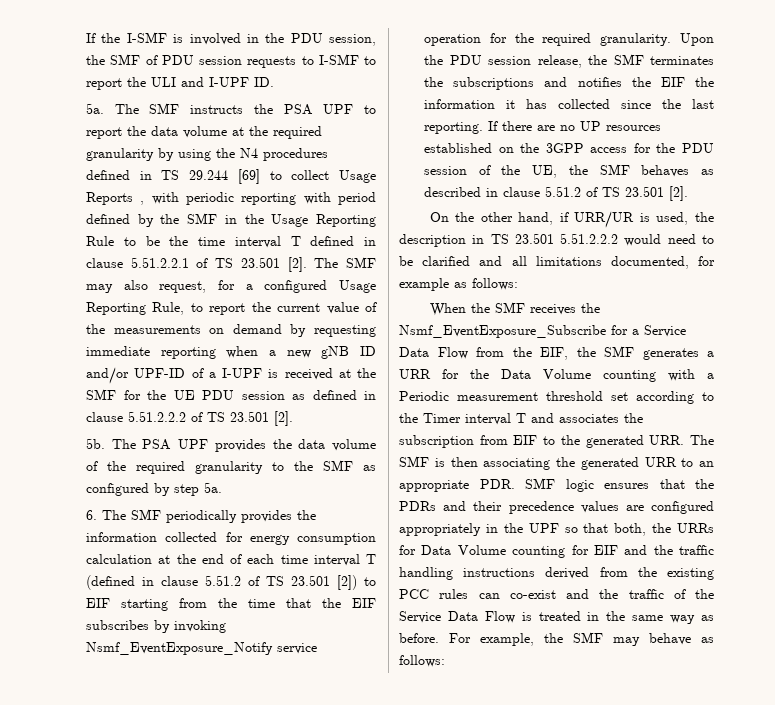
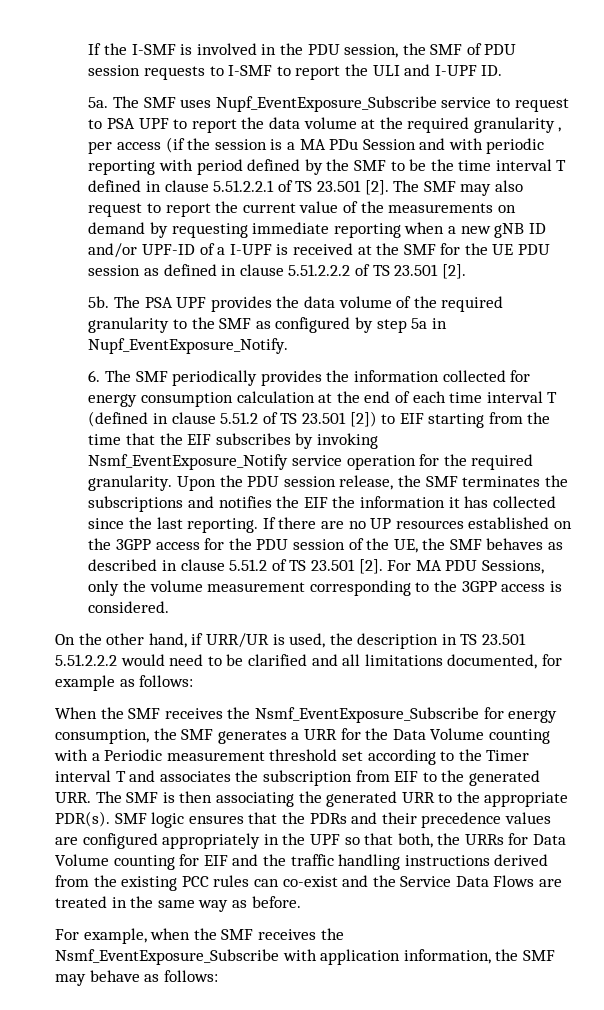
[190,104,273,114] instructs the -> [180,96,569,112] [88,119,103,129] uses Nupf_EventExposure_Subscribe service to request to
[158,148,329,161] [86,169,376,184] [86,192,145,205] by using the N4 procedures defined in TS 29.244 [69] to collect Usage Reports , -> [558,127,562,132] [88,137,446,154] , per access (if the session is a MA PDu Session and
[224,214,376,227] [86,236,115,246] in the Usage Reporting Rule -> (386, 165) none
[159,280,376,293] [86,302,185,315] request, for a configured Usage Reporting Rule, -> [88,203,143,217] request
[204,482,223,493] 5a. -> [411,318,447,329] [88,338,289,354] 5a in Nupf_EventExposure_Notify.
(689, 193) none -> [387,560,544,574] [88,580,562,596] [88,601,170,613] For MA PDU Sessions, only the volume measurement corresponding to the 3GPP access is considered.
[632,325,686,337] [399,347,568,360] a Service Data Flow from the EIF, -> [508,710,558,723] [55,729,149,744] energy consumption,
[699,461,714,467] [399,479,515,492] an appropriate PDR. -> [456,791,569,807] [55,811,110,827] the appropriate PDR(s).
[628,589,714,599] [399,611,532,623] traffic of the Service Data Flow is -> [400,875,563,887] Service Data Flows are
(439, 638) none -> (301, 902) //
(534, 639) none -> [150,928,344,940] [55,949,491,965] when the SMF receives the Nsmf_EventExposure_Subscribe with application information,

